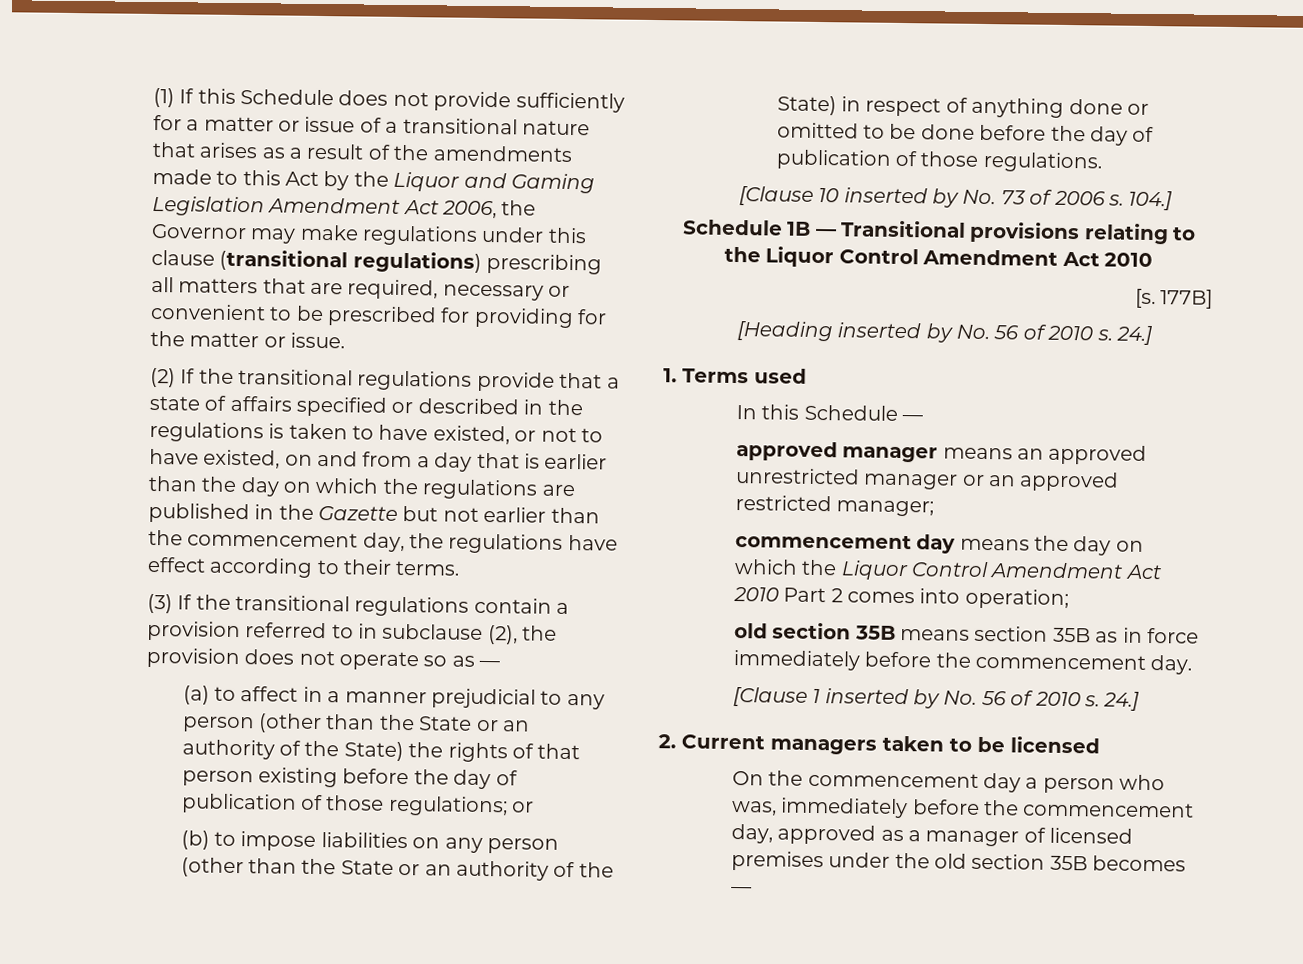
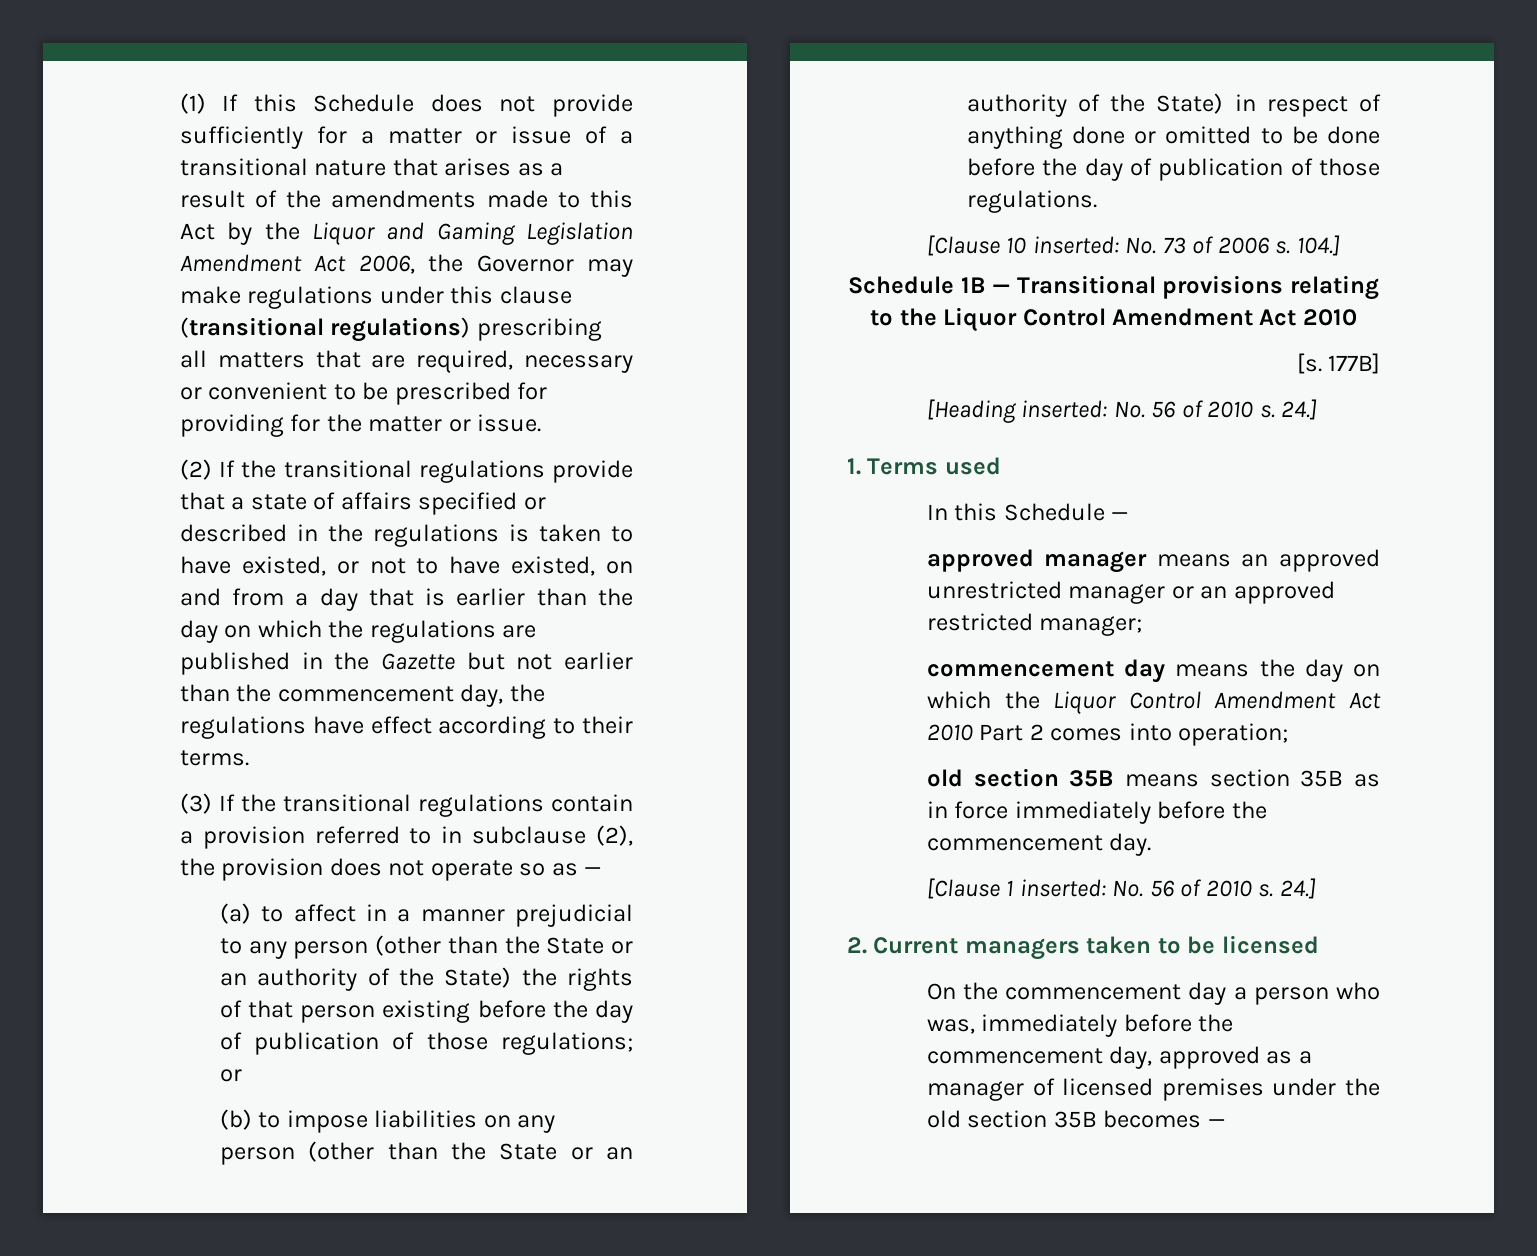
[843,187,959,208] inserted by -> [1032,236,1119,254] inserted:
[837,322,953,343] inserted by -> [1021,400,1108,418] inserted:
[824,688,940,709] inserted by -> [1019,879,1106,897] inserted:

